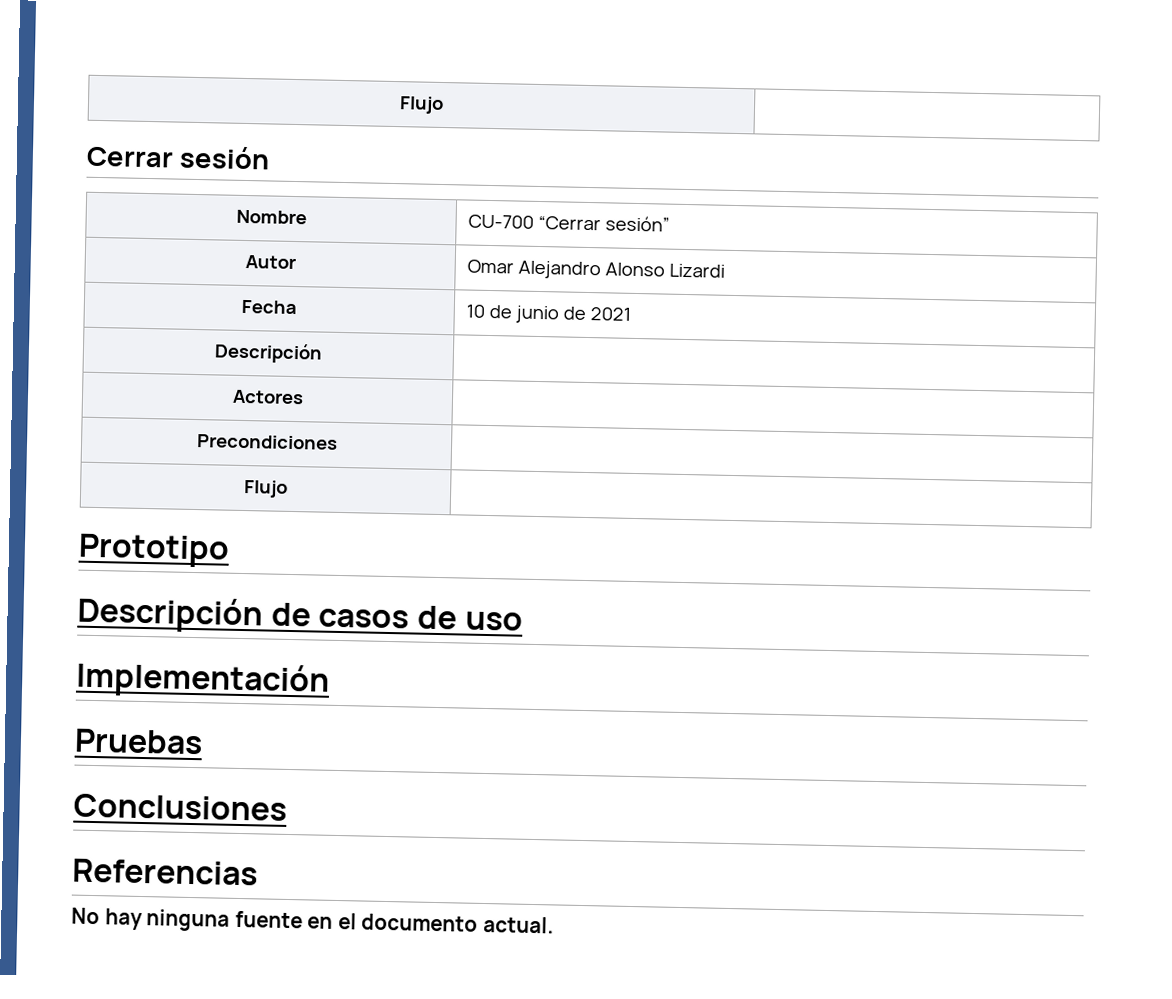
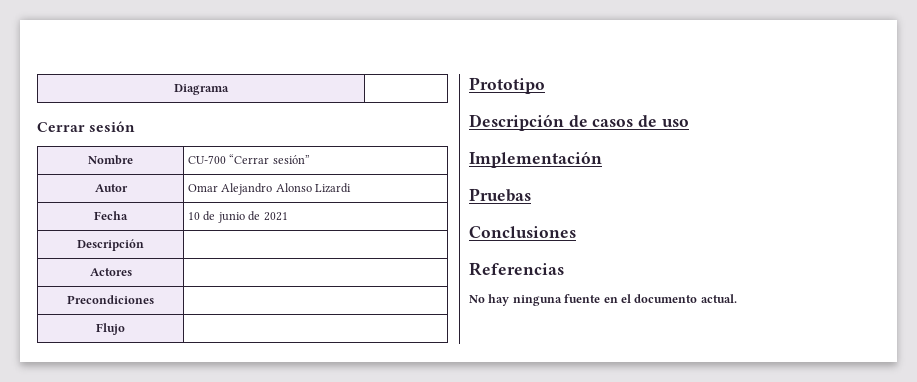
[399,96,444,114] Flujo -> [174,84,229,95] Diagrama

